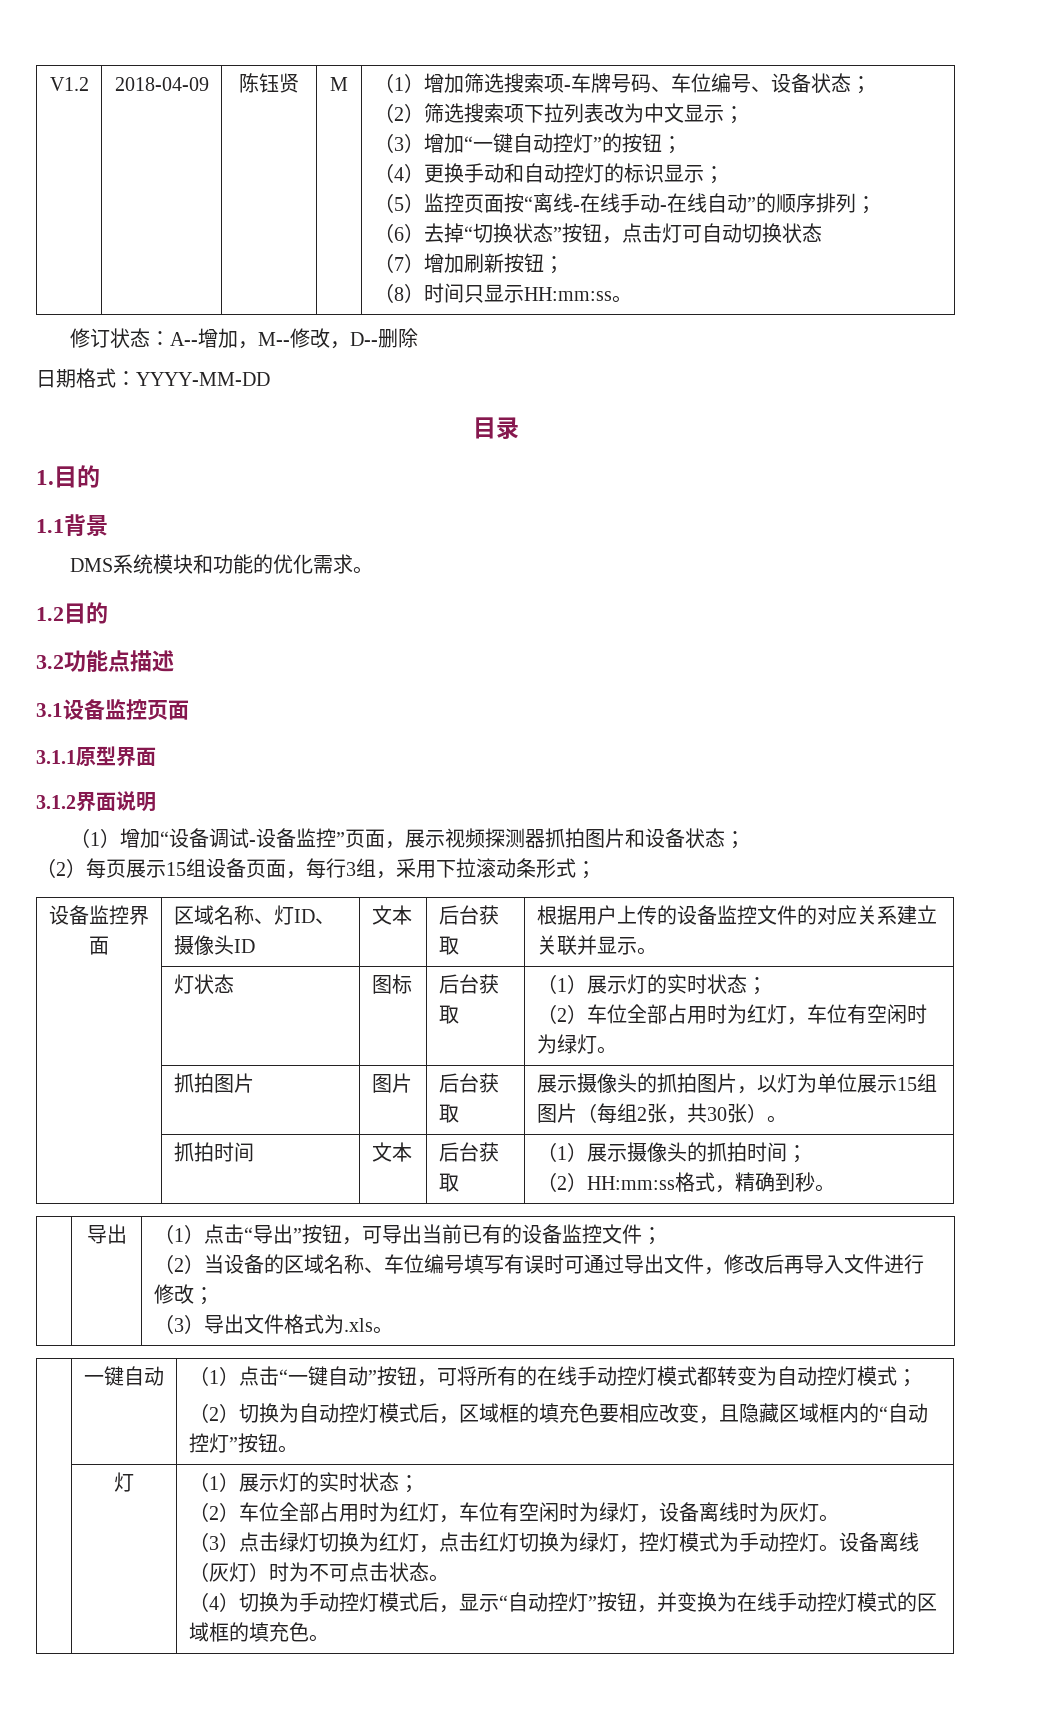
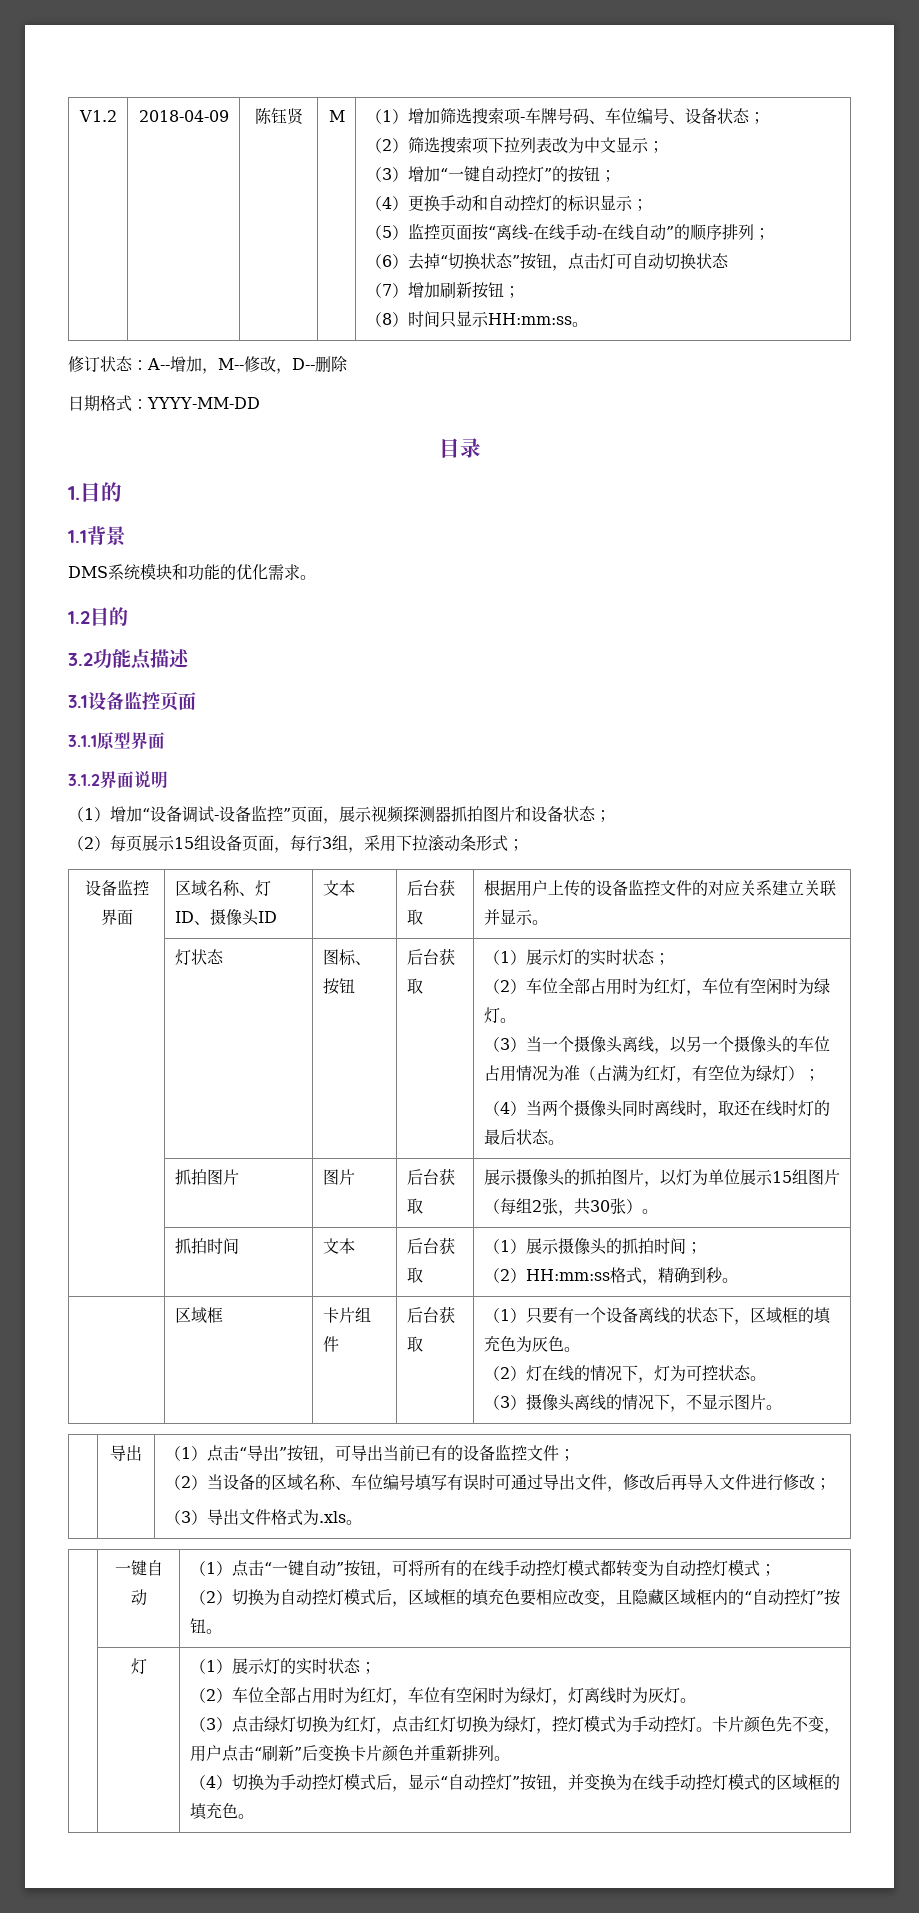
(412, 984) none -> [354,961,371,965] [322,978,355,995] 、按钮
(617, 1050) none -> [483,1036,830,1054] [483,1065,820,1083] [483,1100,830,1118] [483,1129,564,1145] // （3）当一个摄像头离线，以另一个摄像头的车位占用情况为准（占满为红灯，有空位为绿灯）； // （4）当两个摄像头同时离线时，取还在线时灯的最后状态。
(835, 1188) none -> [174,1307,223,1323] [322,1307,371,1323] [322,1336,339,1352] [406,1306,455,1323] [406,1336,423,1352] [483,1307,832,1325] [483,1336,580,1352] [483,1365,766,1383] [483,1394,782,1412] // | 区域框 | 卡片组件 | 后台获取 | （1）只要有一个设备离线的状态下，区域框的填充色为灰色。 // （2）灯在线的情况下，灯为可控状态。 // （3）摄像头离线的情况下，不显示图片。
[658,1502,699,1522] 设备 -> [567,1687,584,1703] 灯
[838,1532,919,1552] [188,1562,429,1582] 设备离线（灰灯）时为不可点击状态 -> [711,1716,840,1734] [189,1745,494,1762] 卡片颜色先不变，用户点击“刷新”后变换卡片颜色并重新排列

